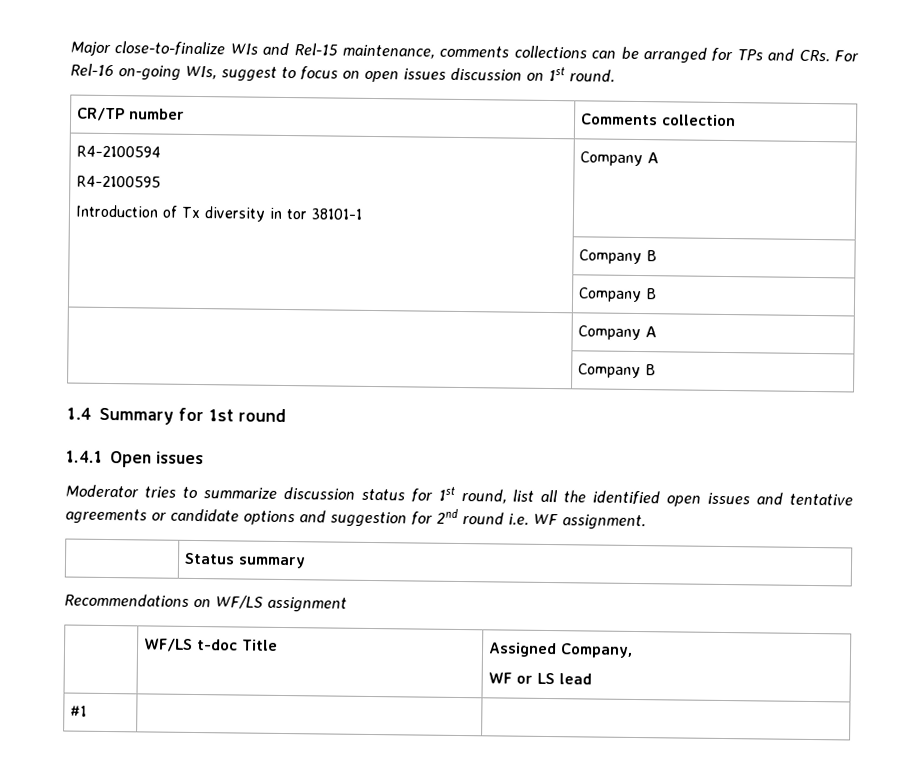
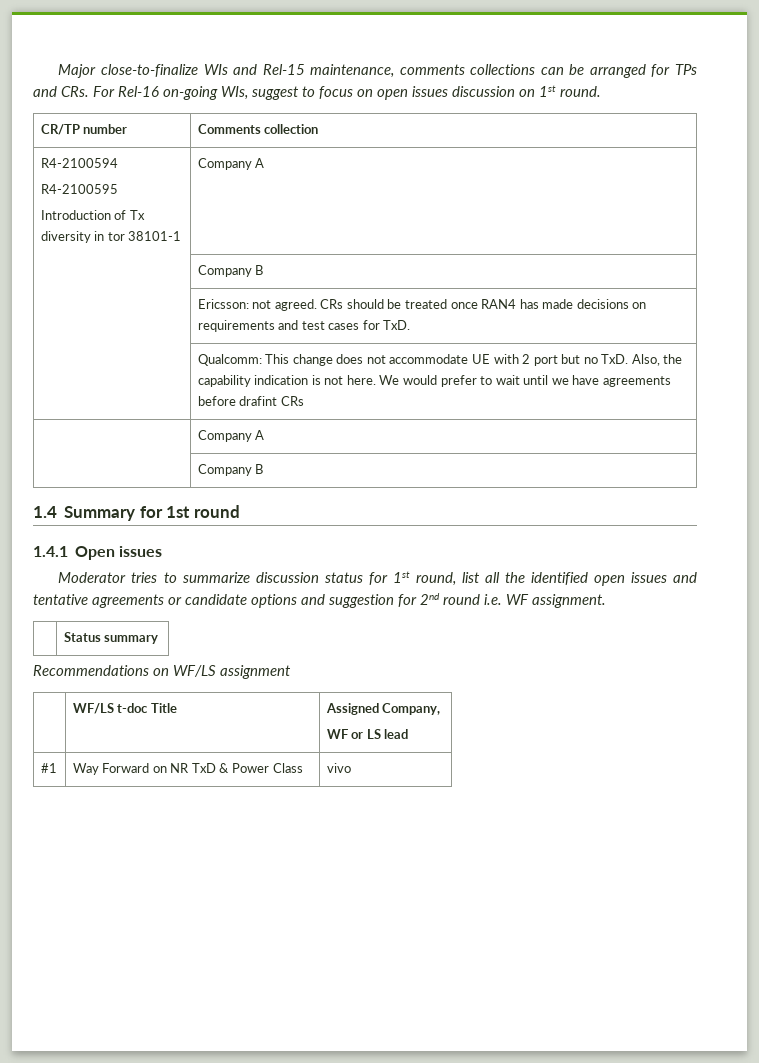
[578,287,658,303] Company B -> [197,299,647,311] [197,320,411,332] [197,354,683,366] [197,375,671,387] [197,396,304,406] Ericsson: not agreed. CRs should be treated once RAN4 has made decisions on requirements and test cases for TxD. // | Qualcomm: This change does not accommodate UE with 2 port but no TxD. Also, the capability indication is not here. We would prefer to wait until we have agreements before drafint CRs
(88, 711) | -> [72,763,303,775] [326,763,351,773] Way Forward on NR TxD & Power Class | vivo

